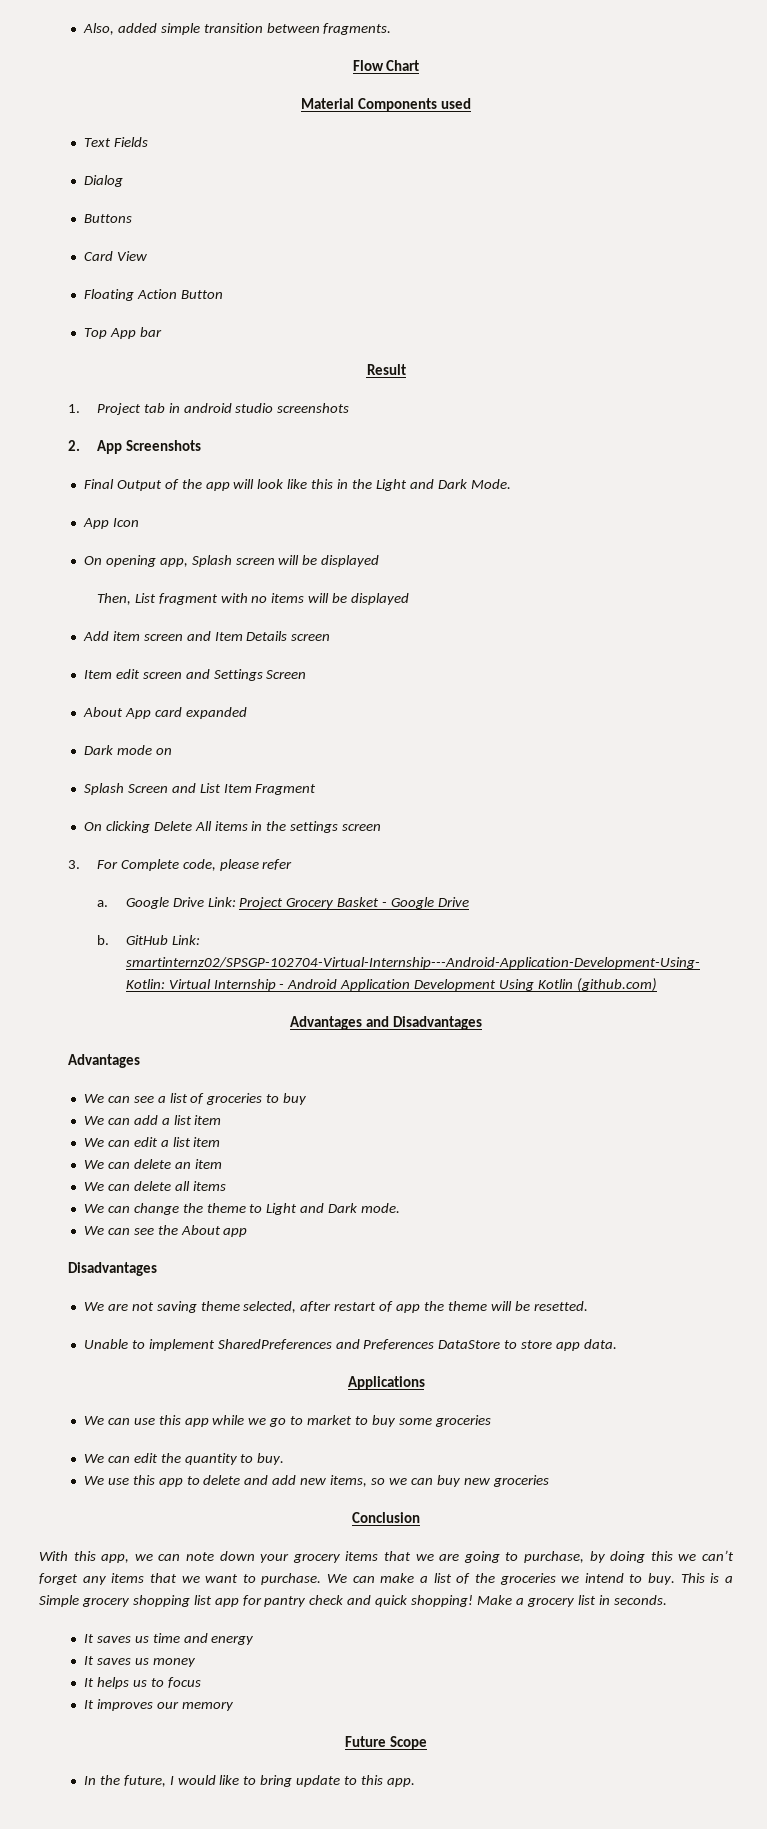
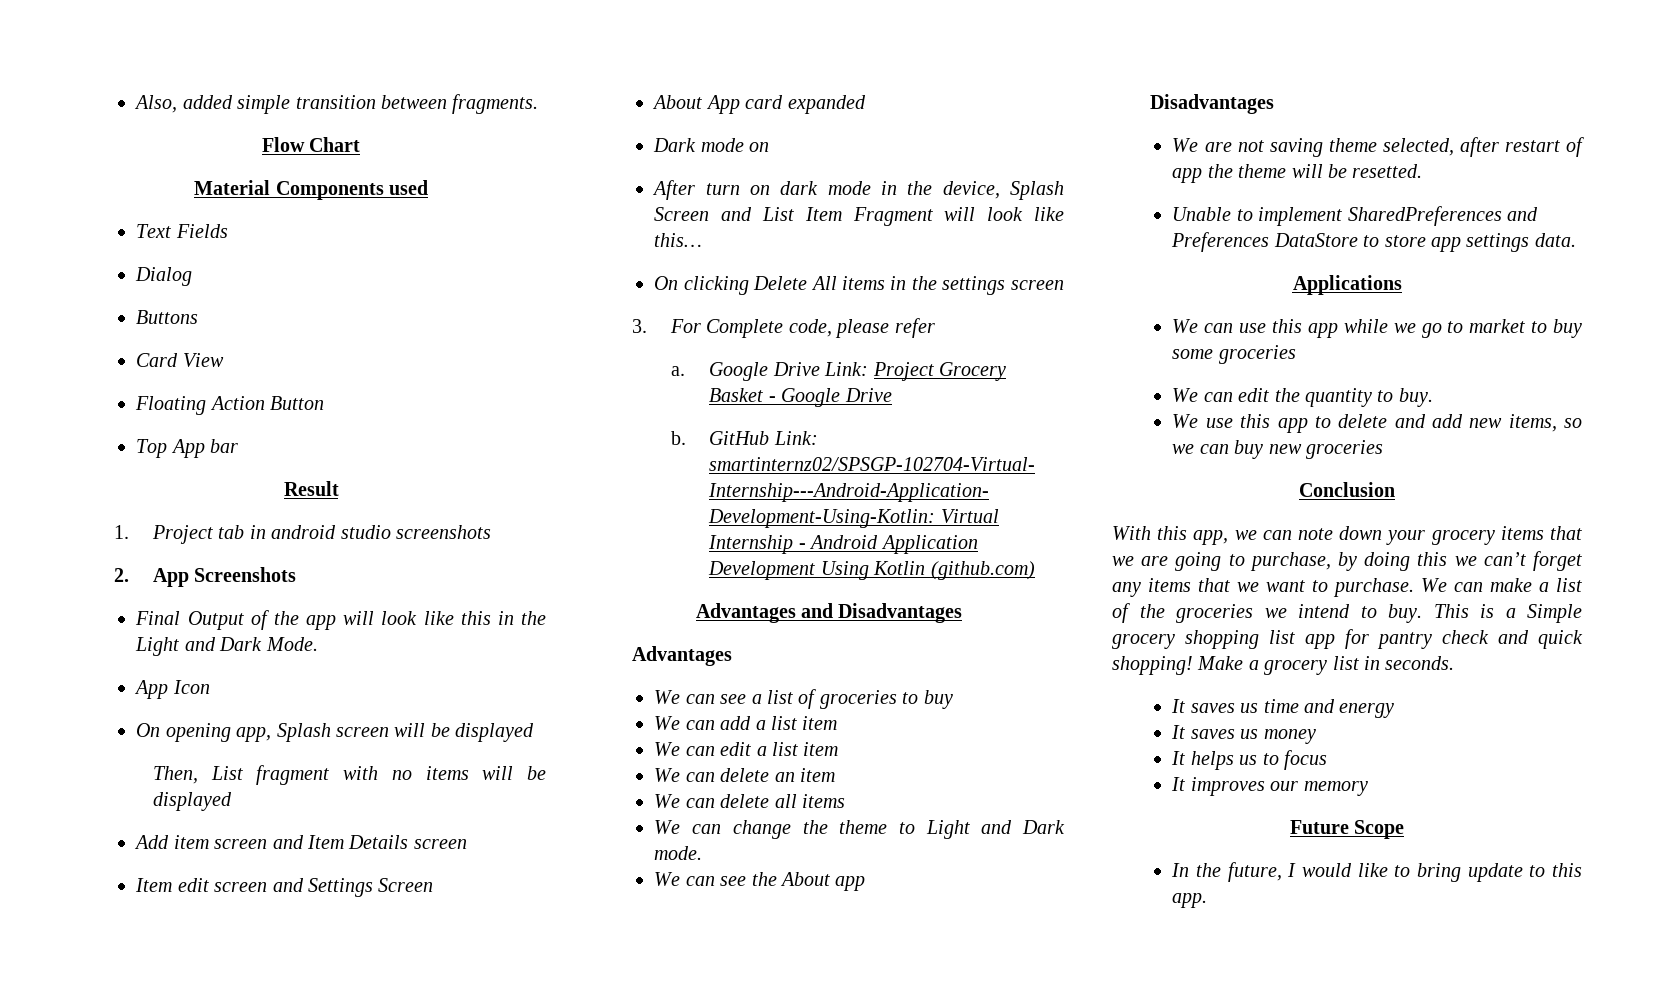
(172, 751) none -> [652,180,1000,200] After turn on dark mode in the device,
(317, 789) none -> [944,207,1064,221] [654,233,703,247] will look like this…
(581, 1346) none -> [1466,233,1530,252] settings

